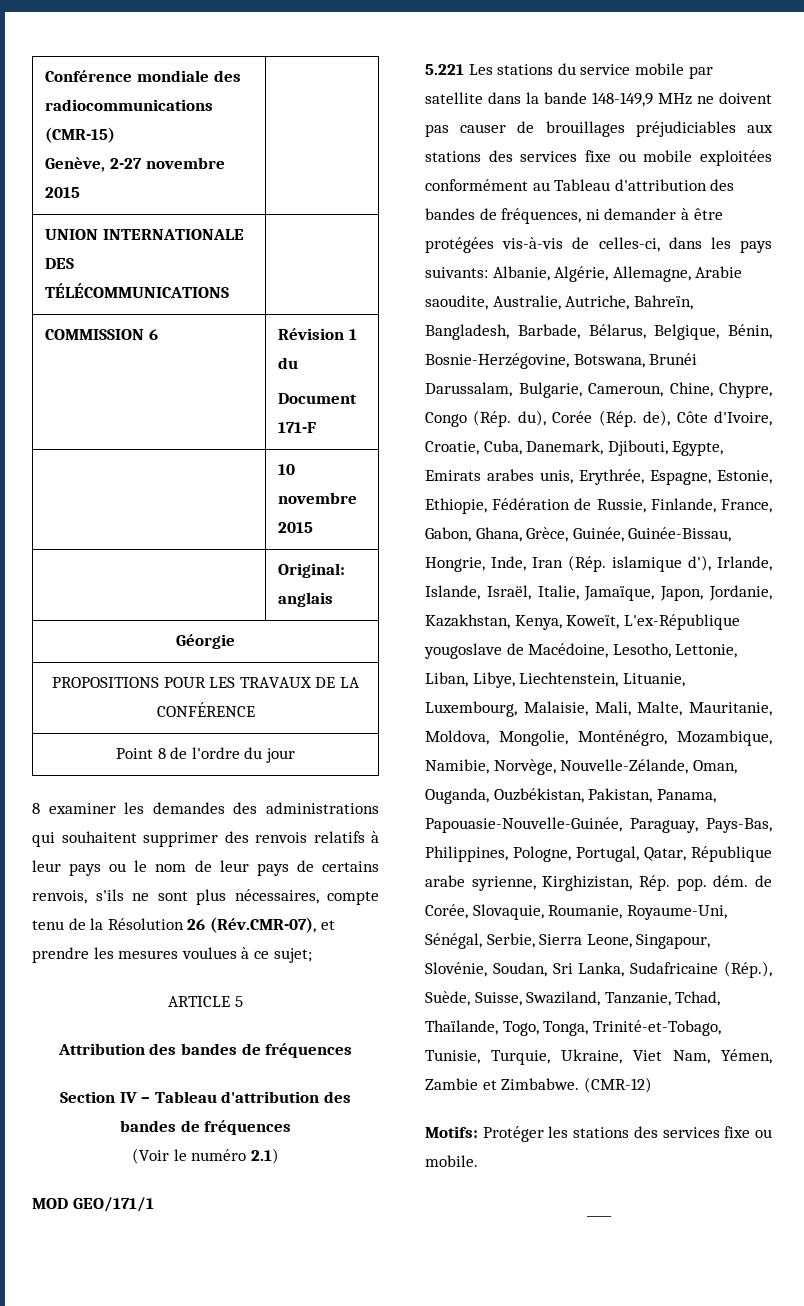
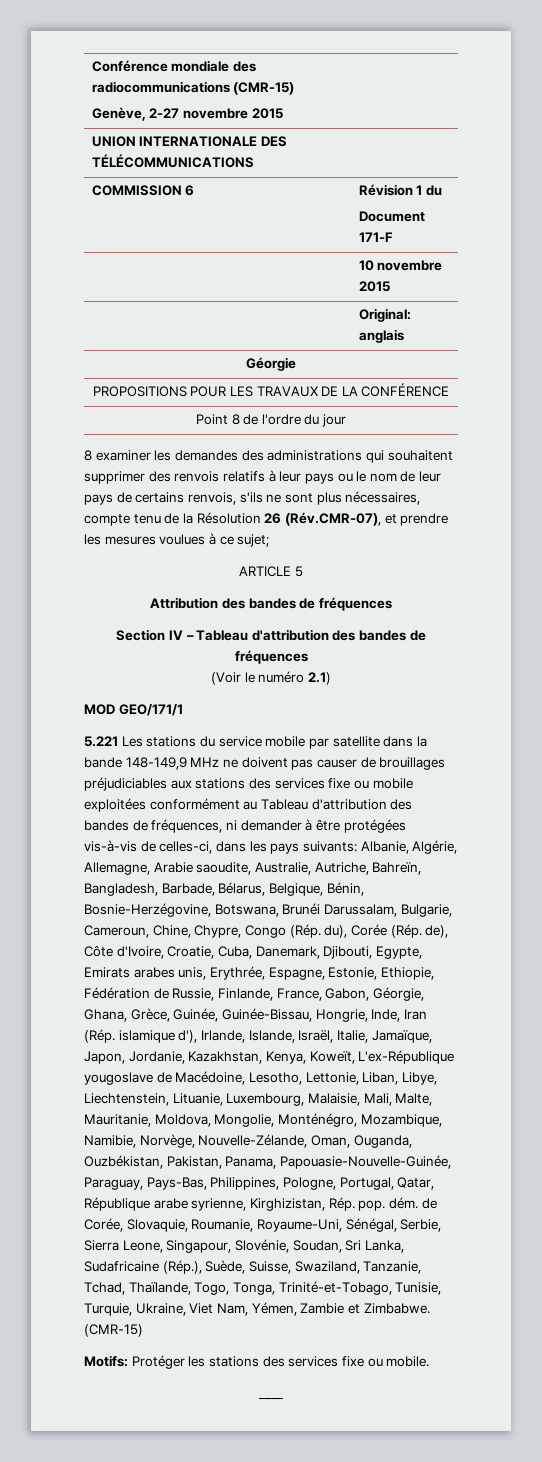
(471, 534) none -> [372,987,424,1001] Géorgie,
[583,1077,652,1093] (CMR-12) -> [84,1324,143,1337] (CMR-15)

